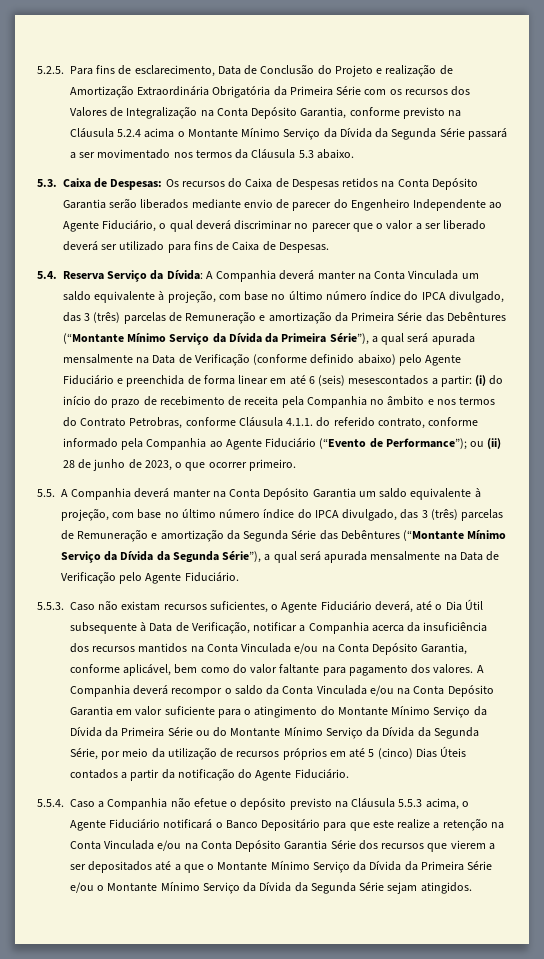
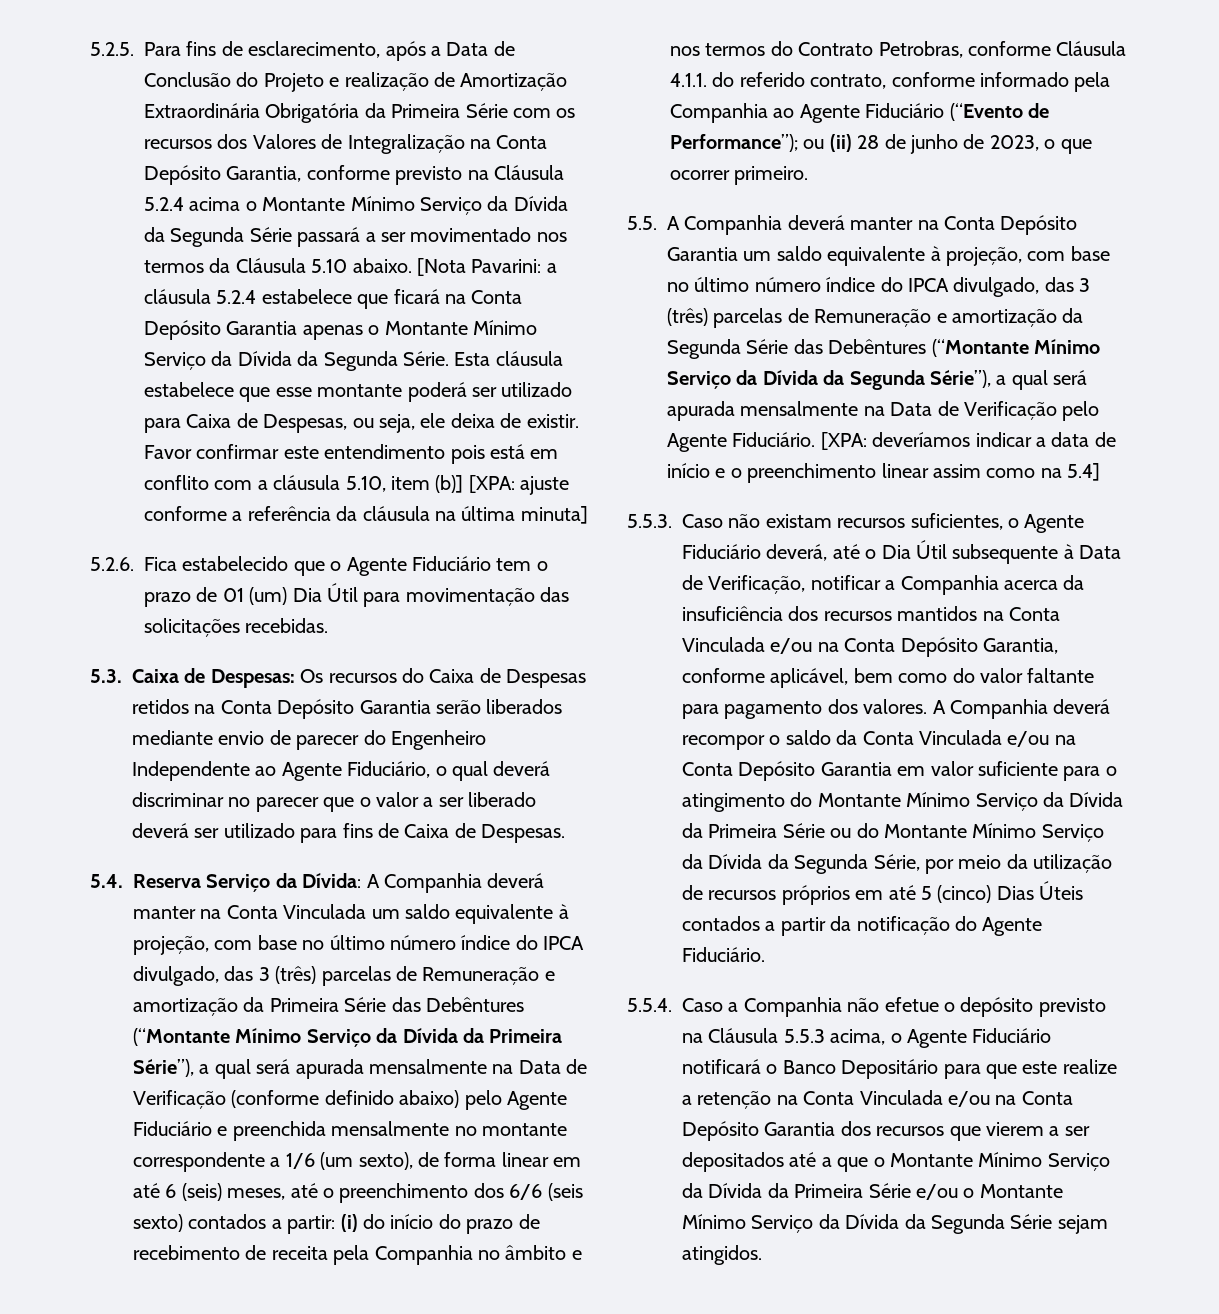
(215, 71) none -> [385,41,441,61] após a
[298,150,314,158] 5.3 -> [311,259,348,273] 5.10
(354, 154) none -> [417,258,557,276] [144,289,523,309] [144,320,537,340] [144,351,563,371] [144,382,573,402] [144,413,579,433] [144,444,559,464] [144,475,570,495] [144,506,588,524] [90,556,548,576] [144,583,570,607] [144,618,329,637] [Nota Pavarini: a cláusula 5.2.4 estabelece que ficará na Conta Depósito Garantia apenas o Montante Mínimo Serviço da Dívida da Segunda Série. Esta cláusula estabelece que esse montante poderá ser utilizado para Caixa de Despesas, ou seja, ele deixa de existir. Favor confirmar este entendimento pois está em conflito com a cláusula 5.10, item (b)] [XPA: ajuste conforme a referência da cláusula na última minuta] // 5.2.6. Fica estabelecido que o Agente Fiduciário tem o prazo de 01 (um) Dia Útil para movimentação das solicitações recebidas.
(185, 381) none -> [331,1121,567,1136] [133,1152,413,1172] mensalmente no montante correspondente a 1/6 (um sexto),
[348,375,429,385] mesescontados -> [227,1183,583,1203] [133,1214,267,1232] meses, até o preenchimento dos 6/6 (seis sexto) contados
(239, 577) none -> [820,432,1116,450] [667,463,1101,483] [XPA: deveríamos indicar a data de início e o preenchimento linear assim como na 5.4]
[330,840,356,849] Série -> (836, 1129) none

